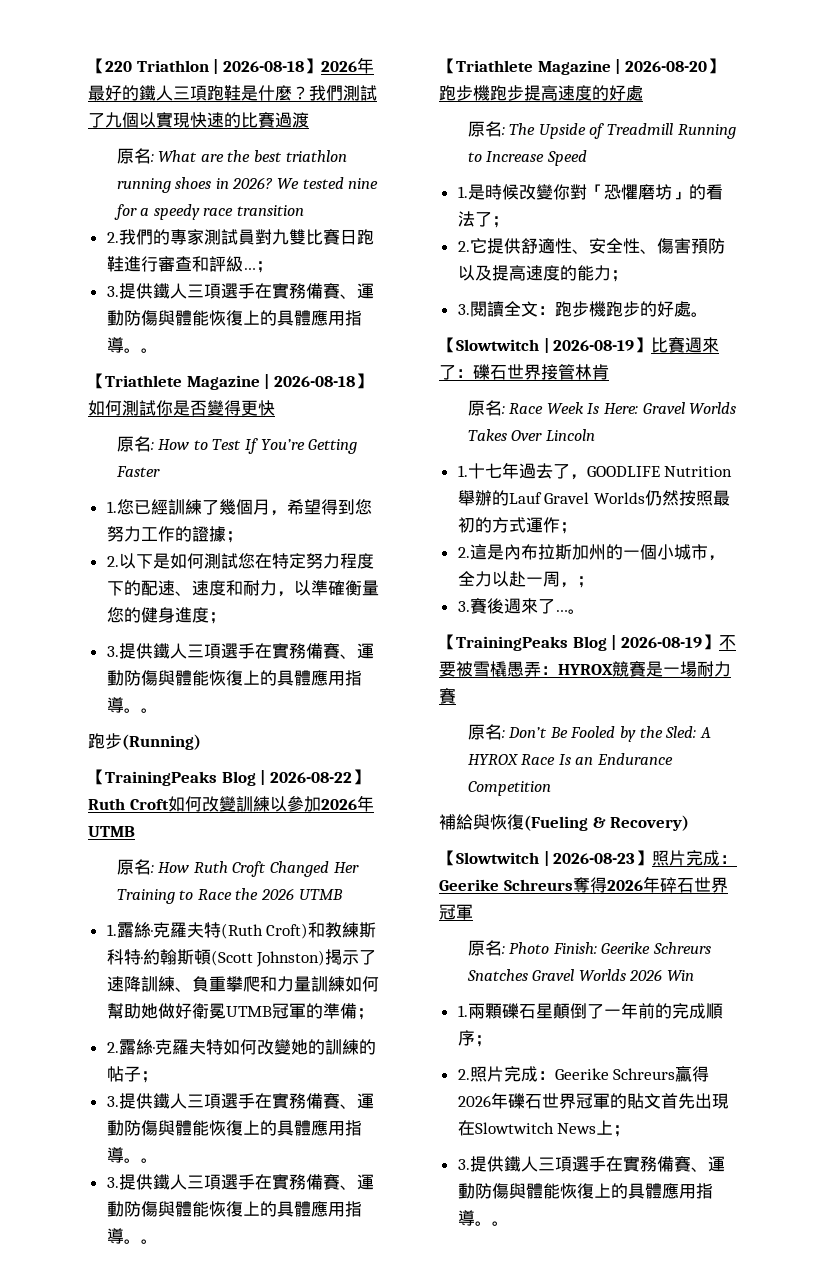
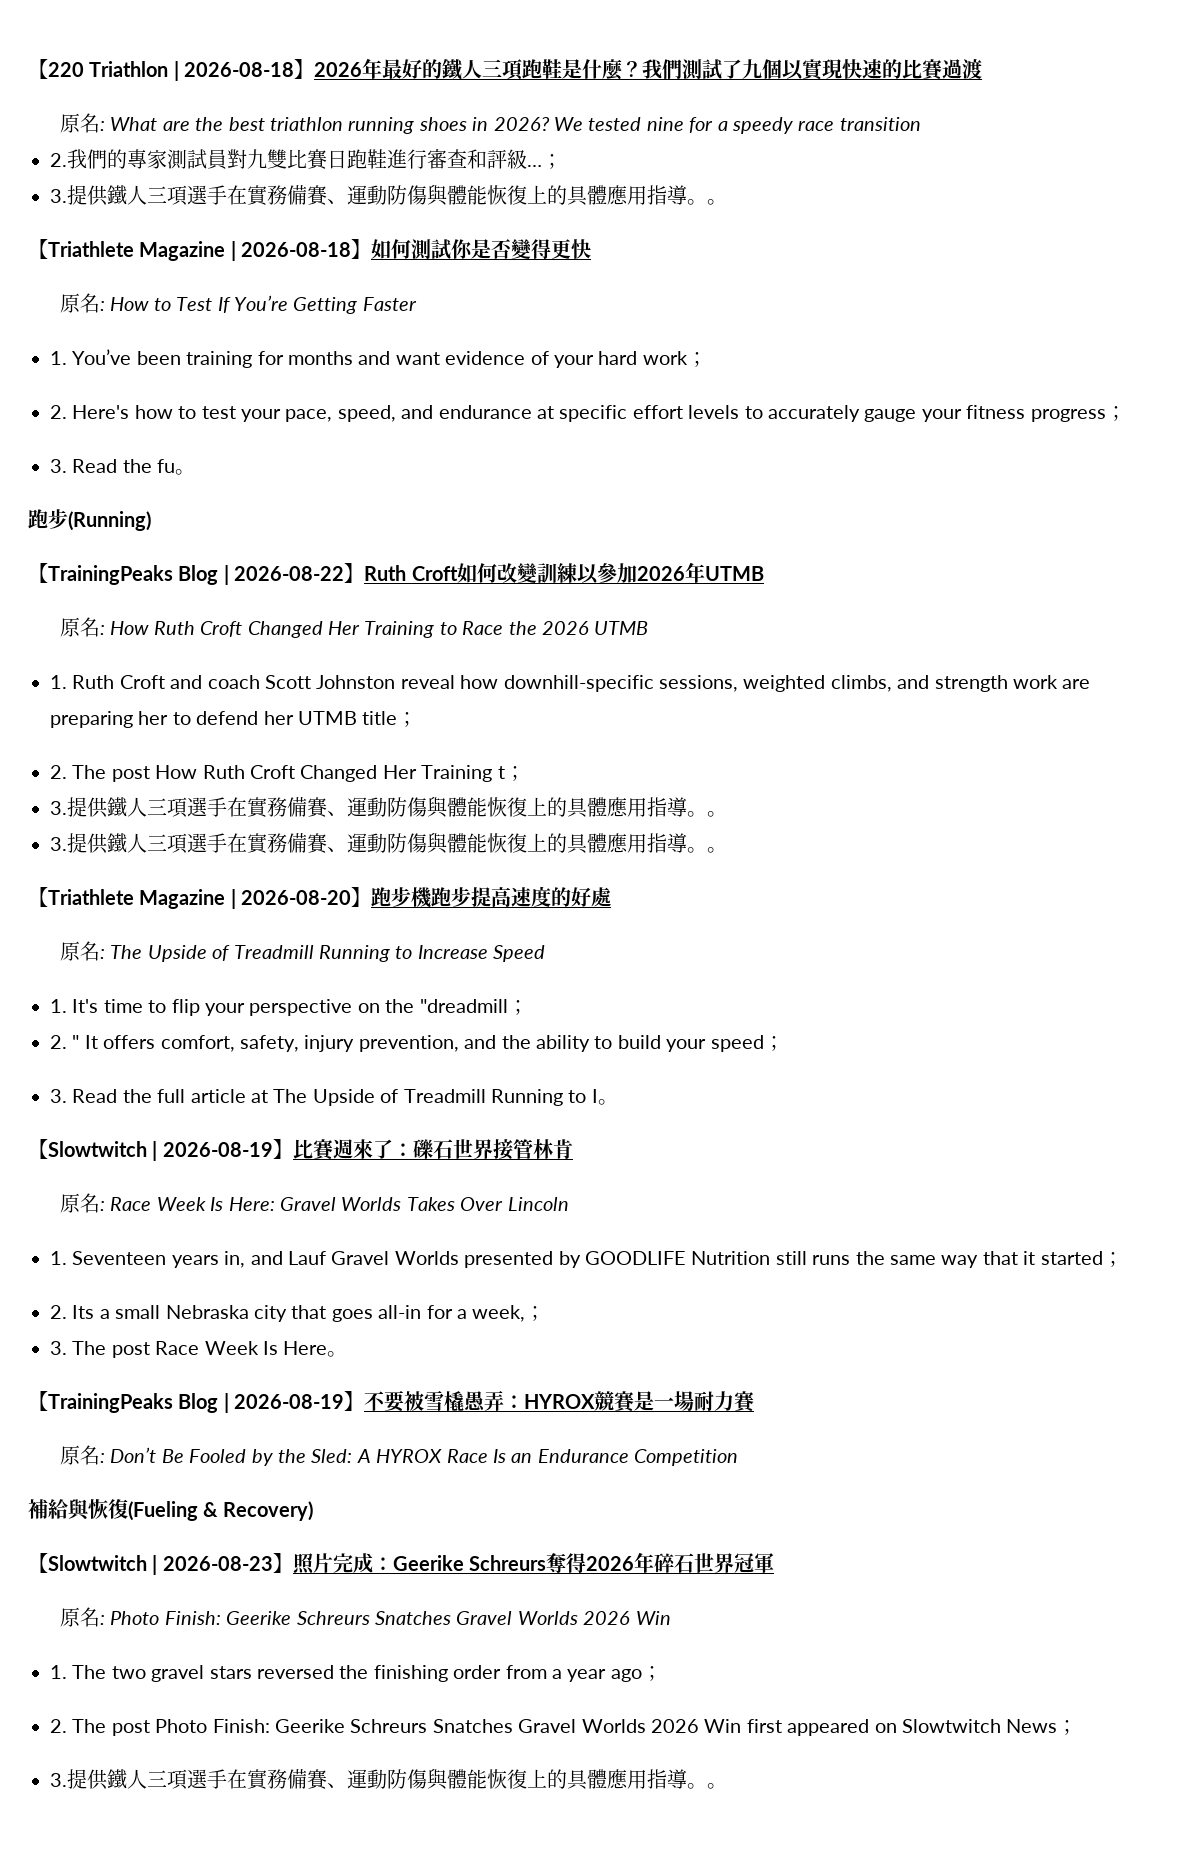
[116,499,372,516] [106,526,243,543] [106,553,374,569] [106,580,379,597] [106,607,226,624] [106,642,374,659] [106,670,362,686] [106,697,141,713] 您已經訓練了幾個月，希望得到您努力工作的證據； // 2.以下是如何測試您在特定努力程度下的配速、速度和耐力，以準確衡量您的健身進度； // 3.提供鐵人三項選手在實務備賽、運動防傷與體能恢復上的具體應用指導。 -> [72,349,707,368] [50,405,1126,422] [50,459,176,473] You’ve been training for months and want evidence of your hard work； // 2. Here's how to test your pace, speed, and endurance at specific effort levels to accurately gauge your fitness progress； // 3. Read the fu
[116,922,377,939] [106,949,377,967] [106,976,379,992] [106,1003,374,1020] [106,1039,376,1055] [106,1066,141,1082] 露絲·克羅夫特(Ruth Croft)和教練斯科特·約翰斯頓(Scott Johnston)揭示了速降訓練、負重攀爬和力量訓練如何幫助她做好衛冕UTMB冠軍的準備； // 2.露絲·克羅夫特如何改變她的訓練的帖子 -> [72,675,1091,692] [50,711,418,728] [50,765,505,782] Ruth Croft and coach Scott Johnston reveal how downhill-specific sessions, weighted climbs, and strength work are preparing her to defend her UTMB title； // 2. The post How Ruth Croft Changed Her Training t
[467,184,723,200] [457,211,509,228] [457,238,725,254] [457,265,628,282] [457,301,691,317] 是時候改變你對「恐懼磨坊」的看法了； // 2.它提供舒適性、安全性、傷害預防以及提高速度的能力； // 3.閱讀全文：跑步機跑步的好處 -> [72,999,528,1016] [50,1035,784,1052] [50,1089,598,1106] It's time to flip your perspective on the "dreadmill； // 2. " It offers comfort, safety, injury prevention, and the ability to build your speed； // 3. Read the full article at The Upside of Treadmill Running to I
[467,462,733,480] [457,490,730,506] [457,517,577,534] [457,543,725,561] [457,571,594,588] [457,597,568,614] 十七年過去了，GOODLIFE Nutrition舉辦的Lauf Gravel Worlds仍然按照最初的方式運作； // 2.這是內布拉斯加州的一個小城市，全力以赴一周，； // 3.賽後週來了… -> [72,1251,1123,1268] [50,1305,546,1322] [50,1341,328,1358] Seventeen years in, and Lauf Gravel Worlds presented by GOODLIFE Nutrition still runs the same way that it started； // 2. Its a small Nebraska city that goes all-in for a week,； // 3. The post Race Week Is Here
[467,1002,723,1019] [457,1030,492,1047] [457,1065,710,1082] [457,1092,729,1109] [457,1120,475,1136] 兩顆礫石星顛倒了一年前的完成順序； // 2.照片完成：Geerike Schreurs贏得2026年礫石世界冠軍的貼文首先出現在 -> [72,1665,662,1682] [50,1719,897,1736] The two gravel stars reversed the finishing order from a year ago； // 2. The post Photo Finish: Geerike Schreurs Snatches Gravel Worlds 2026 Win first appeared on
[596,1120,614,1135] 上 -> (1058, 1726) none

